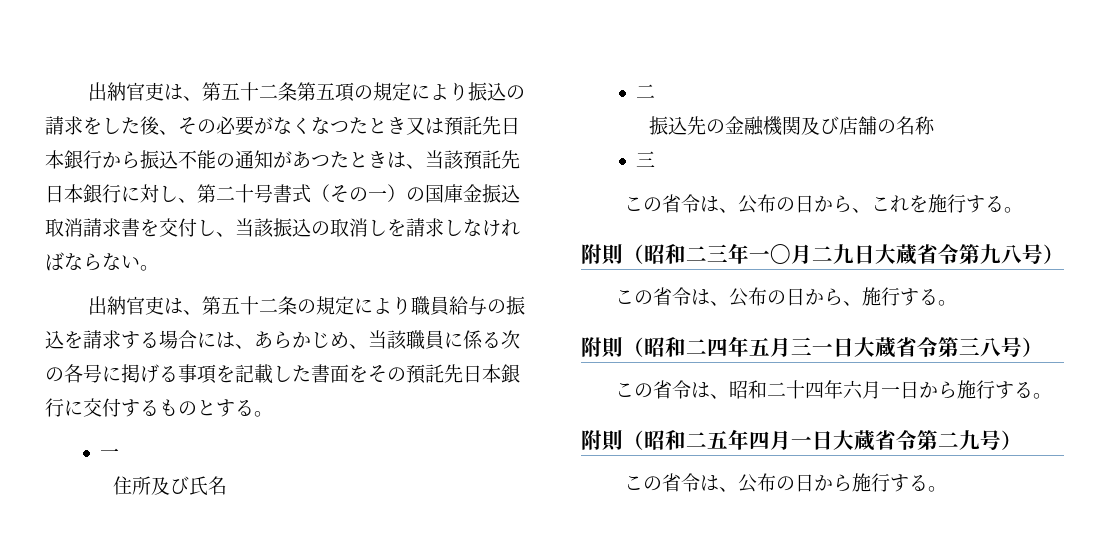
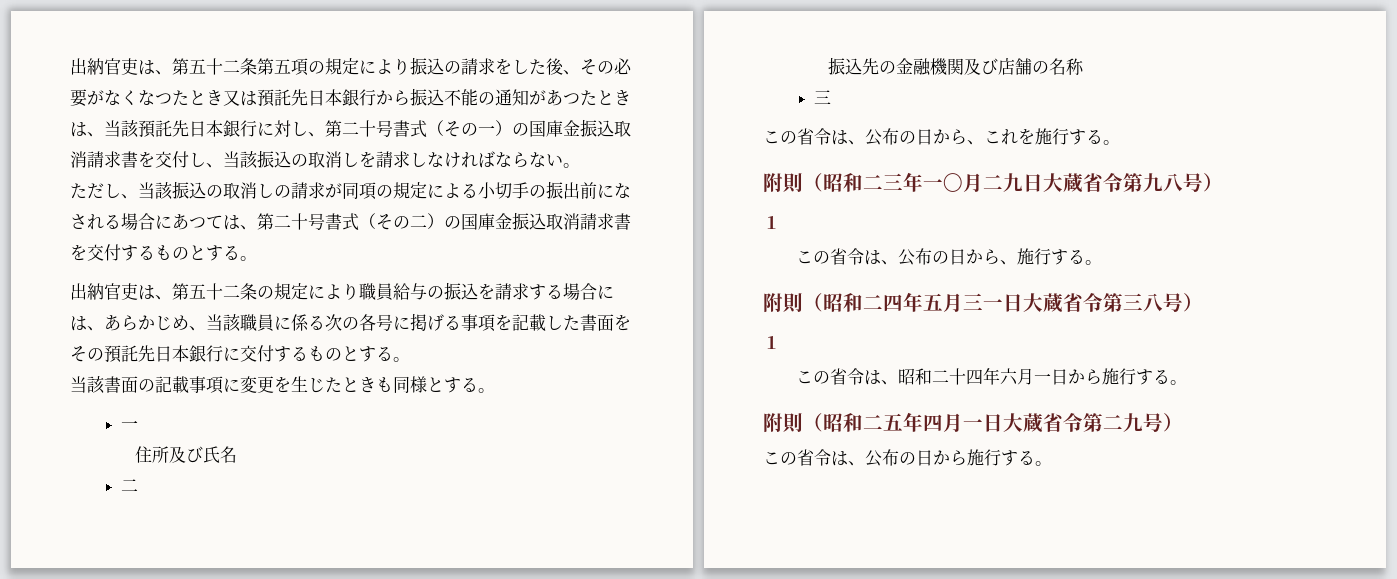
(159, 268) none -> [70,181,631,200] [70,212,631,231] [70,244,257,261] // ただし、当該振込の取消しの請求が同項の規定による小切手の振出前になされる場合にあつては、第二十号書式（その二）の国庫金振込取消請求書を交付するものとする。
(273, 414) none -> [70,376,495,394] // 当該書面の記載事項に変更を生じたときも同様とする。
(1064, 254) none -> [763,216,780,229] // １
(1043, 347) none -> [763,336,780,349] // １

